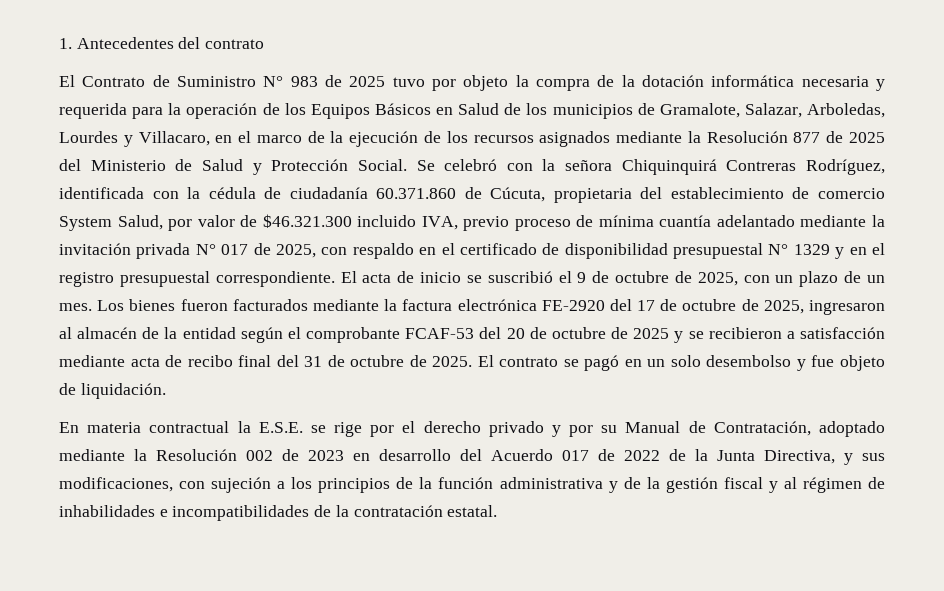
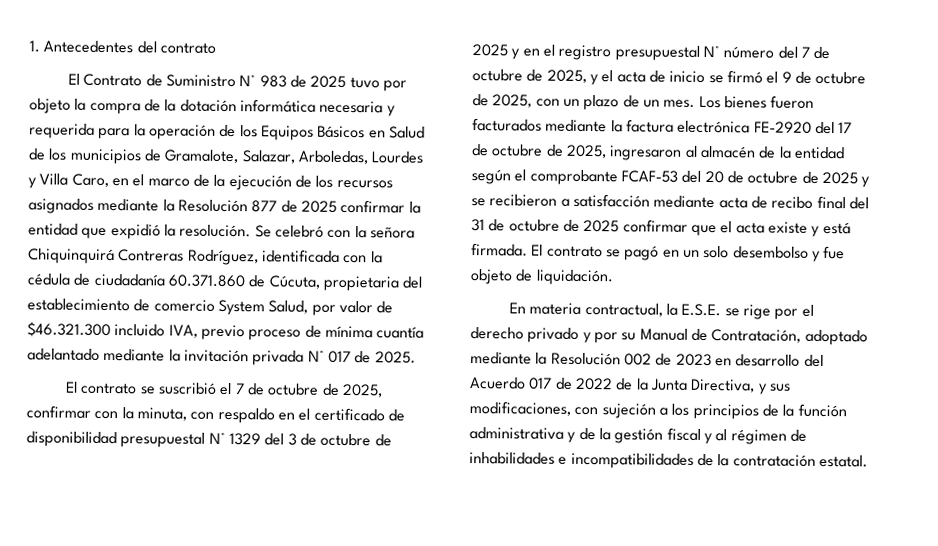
[138,131,210,146] Villacaro, -> [39,173,109,187] Villa Caro,
[59,159,407,175] del Ministerio de Salud y Protección Social. -> [340,199,421,214] [28,223,252,240] confirmar la entidad que expidió la resolución.
[275,244,316,258] 2025, -> [374,351,416,364] [65,381,383,398] [26,405,187,421] 2025. // El contrato se suscribió el 7 de octubre de 2025, confirmar con la minuta,
(830, 249) none -> [264,433,392,447] [472,44,508,57] del 3 de octubre de 2025
[215,271,357,287] correspondiente. El -> [702,45,831,60] [472,69,614,86] N° número del 7 de octubre de 2025, y el
[487,271,553,283] suscribió -> [726,70,763,84] firmó
[432,356,473,367] 2025. -> [583,219,851,237] [471,243,528,257] 2025 confirmar que el acta existe y está firmada.
[149,421,230,433] contractual -> [584,302,663,317] contractual,

